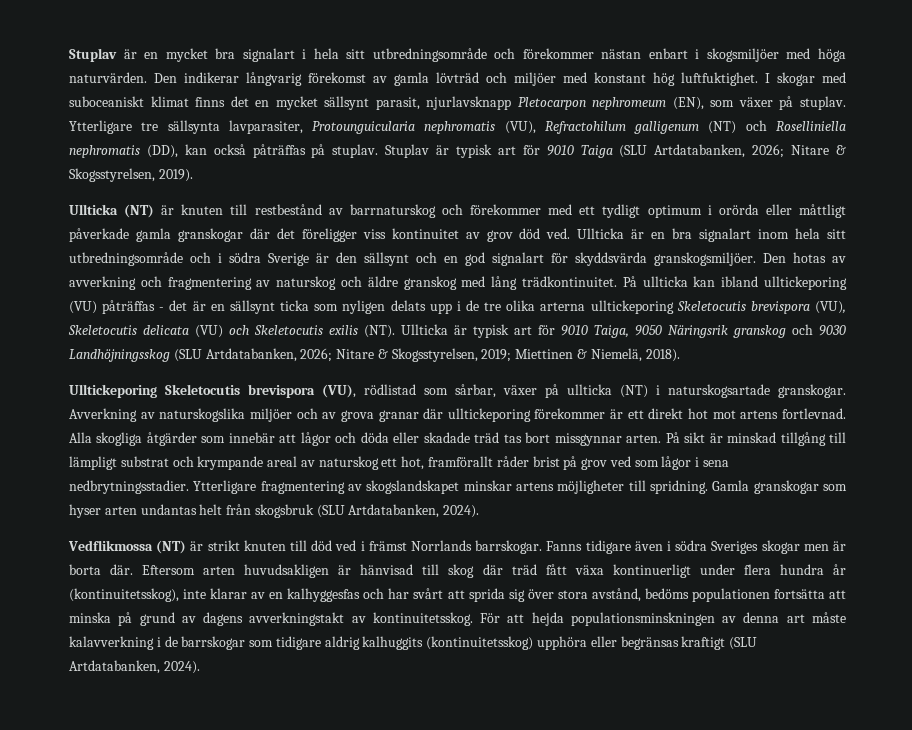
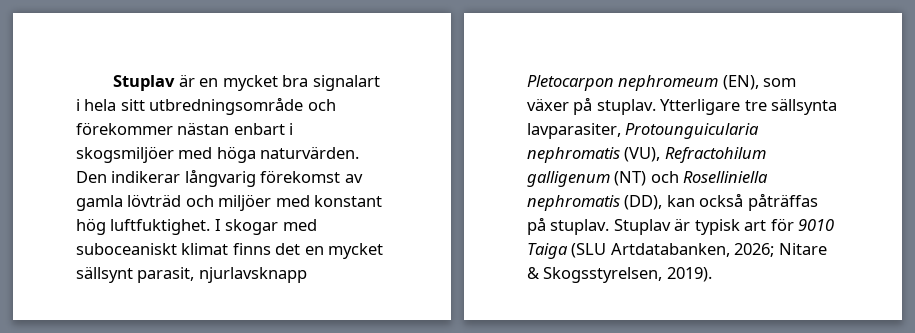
[69,204,847,218] [69,228,846,242] [69,252,846,266] [69,276,847,290] [69,300,846,314] [68,324,846,338] [69,348,680,362] [69,384,846,398] [69,408,846,422] [69,432,847,446] [69,456,730,470] [69,480,848,494] [69,504,480,518] [68,540,847,554] [69,564,846,578] [69,588,846,602] [69,612,846,626] [69,636,758,650] [69,660,200,674] // Ullticka (NT) är knuten till restbestånd av barrnaturskog och förekommer med ett tydligt optimum i orörda eller måttligt påverkade gamla granskogar där det föreligger viss kontinuitet av grov död ved. Ullticka är en bra signalart inom hela sitt utbredningsområde och i södra Sverige är den sällsynt och en god signalart för skyddsvärda granskogsmiljöer. Den hotas av avverkning och fragmentering av naturskog och äldre granskog med lång trädkontinuitet. På ullticka kan ibland ulltickeporing (VU) påträffas - det är en sällsynt ticka som nyligen delats upp i de tre olika arterna ulltickeporing Skeletocutis brevispora (VU), Skeletocutis delicata (VU) och Skeletocutis exilis (NT). Ullticka är typisk art för 9010 Taiga, 9050 Näringsrik granskog och 9030 Landhöjningsskog (SLU Artdatabanken, 2026; Nitare & Skogsstyrelsen, 2019; Miettinen & Niemelä, 2018). // Ulltickeporing Skeletocutis brevispora (VU), rödlistad som sårbar, växer på ullticka (NT) i naturskogsartade granskogar. Avverkning av naturskogslika miljöer och av grova granar där ulltickeporing förekommer är ett direkt hot mot artens fortlevnad. Alla skogliga åtgärder som innebär att lågor och döda eller skadade träd tas bort missgynnar arten. På sikt är minskad tillgång till lämpligt substrat och krympande areal av naturskog ett hot, framförallt råder brist på grov ved som lågor i sena nedbrytningsstadier. Ytterligare fragmentering av skogslandskapet minskar artens möjligheter till spridning. Gamla granskogar som hyser arten undantas helt från skogsbruk (SLU Artdatabanken, 2024). // Vedflikmossa (NT) är strikt knuten till död ved i främst Norrlands barrskogar. Fanns tidigare även i södra Sveriges skogar men är borta där. Eftersom arten huvudsakligen är hänvisad till skog där träd fått växa kontinuerligt under flera hundra år (kontinuitetsskog), inte klarar av en kalhyggesfas och har svårt att sprida sig över stora avstånd, bedöms populationen fortsätta att minska på grund av dagens avverkningstakt av kontinuitetsskog. För att hejda populationsminskningen av denna art måste kalavverkning i de barrskogar som tidigare aldrig kalhuggits (kontinuitetsskog) upphöra eller begränsas kraftigt (SLU Artdatabanken, 2024). -> (712, 274) none

